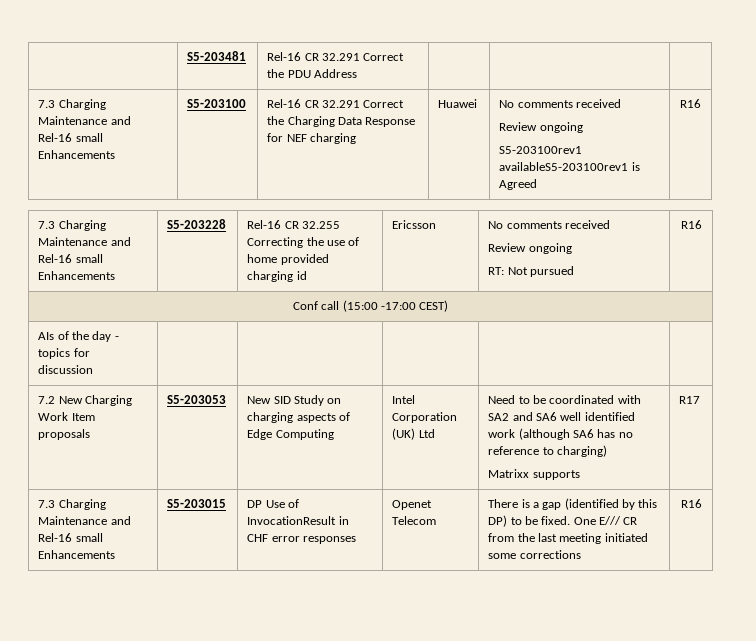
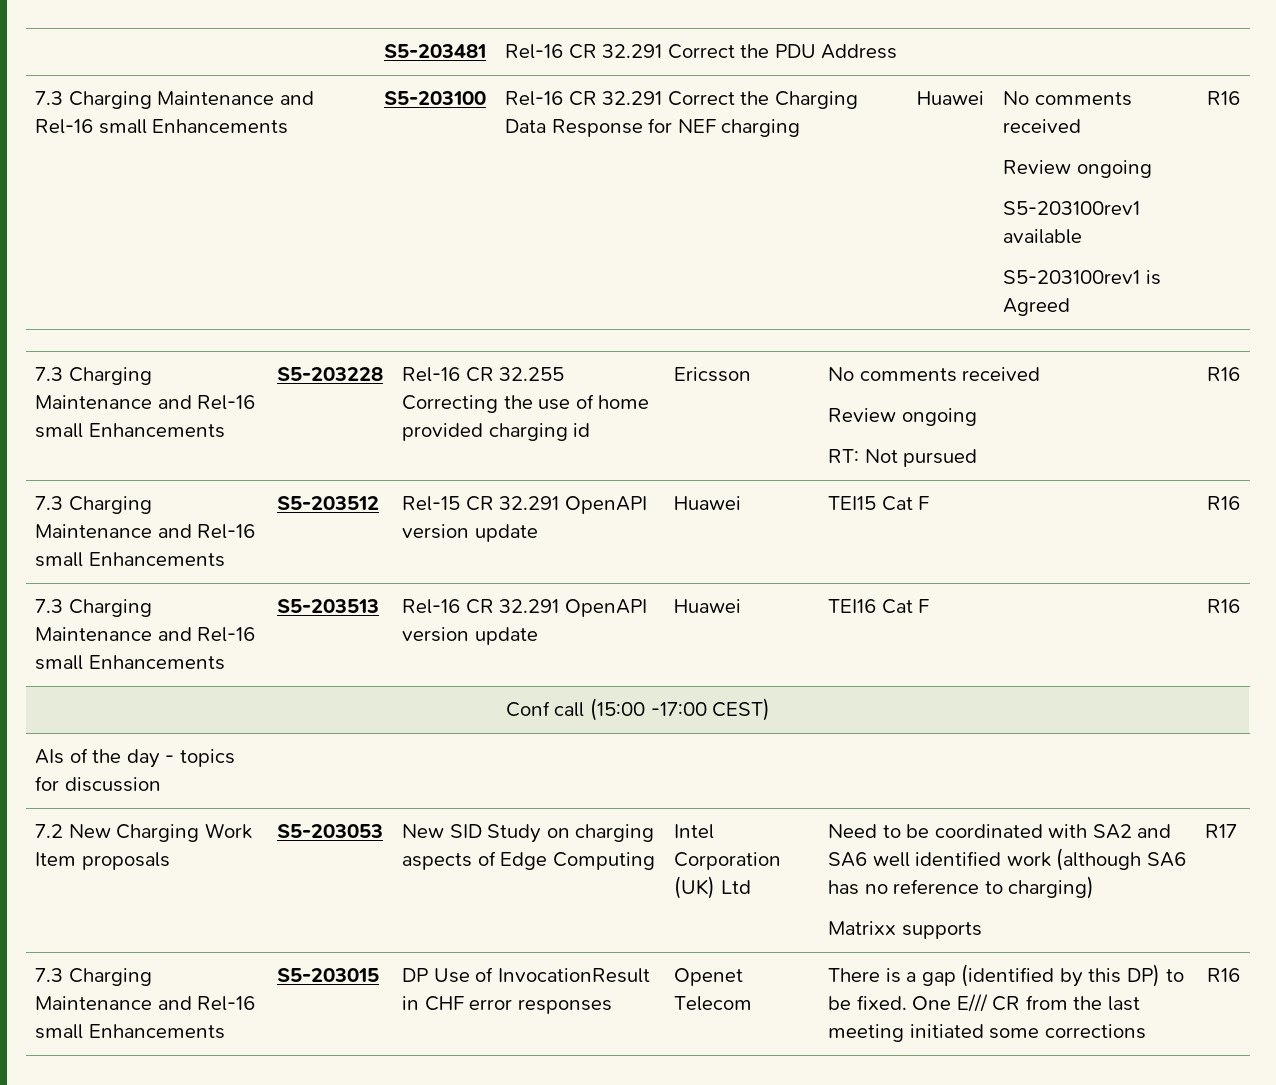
[499,162,629,171] availableS5-203100rev1 -> [1003,229,1083,244] [1003,270,1141,284] available // S5-203100rev1
(702, 224) none -> [35,496,152,514] [35,524,256,539] [35,552,225,567] [277,496,380,510] [402,496,647,514] [402,524,538,542] [674,496,742,510] [828,496,930,511] [1206,496,1240,510] [35,599,152,617] [35,627,256,642] [35,655,225,670] [277,599,380,613] [402,599,647,617] [402,627,538,645] [674,599,742,613] [828,599,930,614] [1206,599,1240,613] // 7.3 Charging Maintenance and Rel-16 small Enhancements | S5-203512 | Rel-15 CR 32.291 OpenAPI version update | Huawei | TEI15 Cat F | R16 // 7.3 Charging Maintenance and Rel-16 small Enhancements | S5-203513 | Rel-16 CR 32.291 OpenAPI version update | Huawei | TEI16 Cat F | R16

